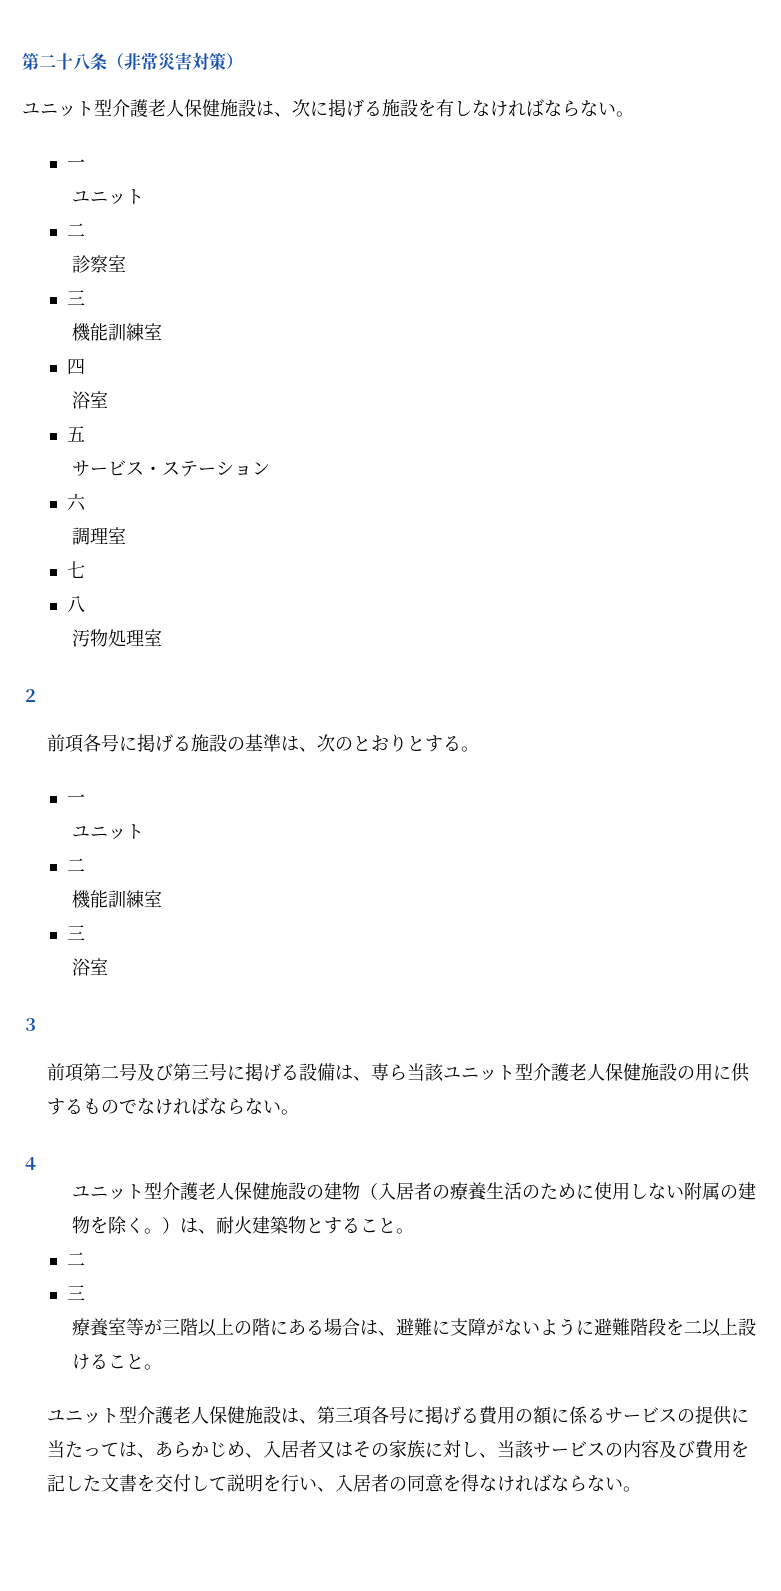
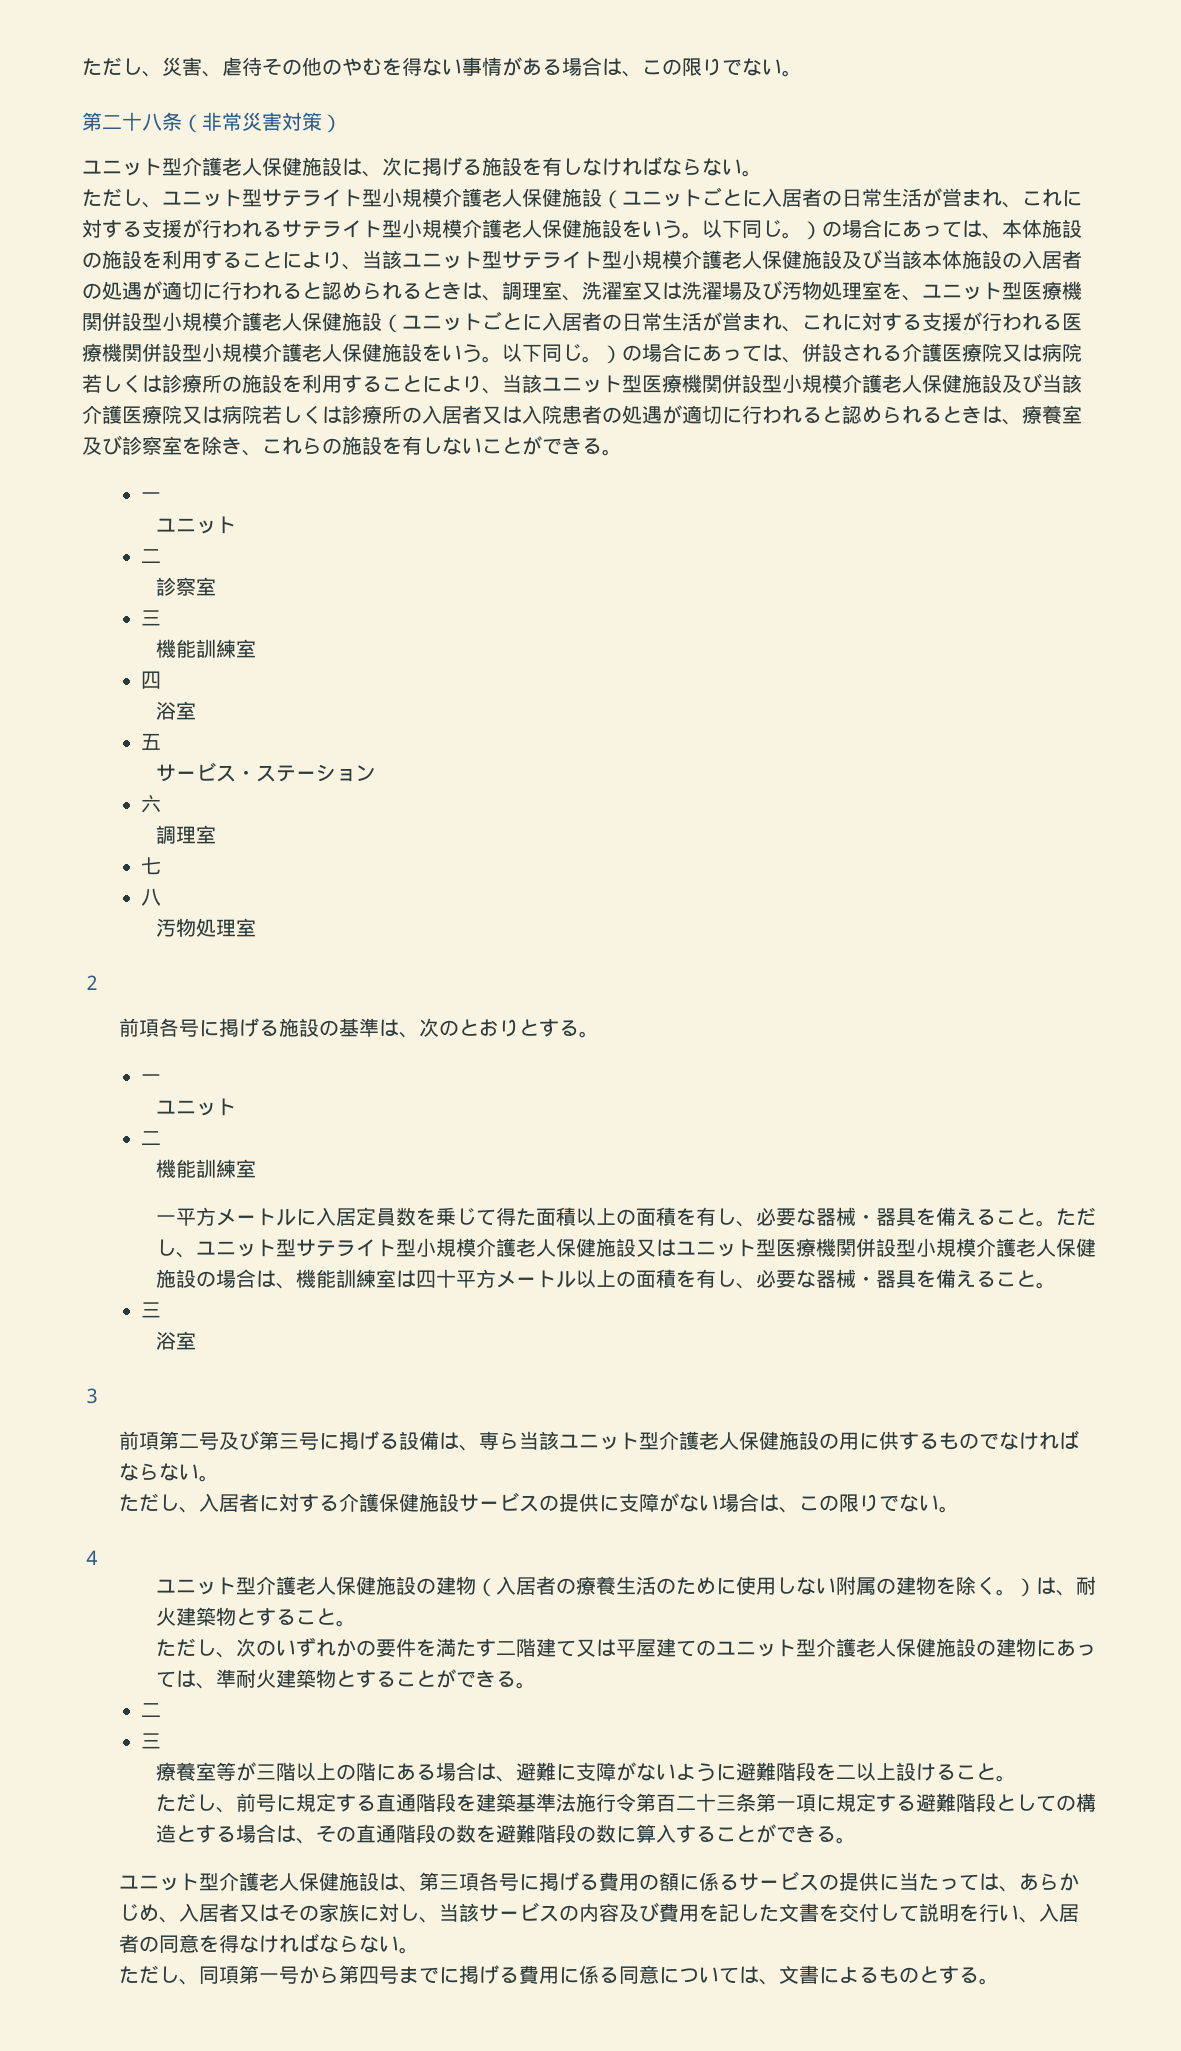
(22, 61) none -> [82,57,802,77] ただし、災害、虐待その他のやむを得ない事情がある場合は、この限りでない。 //
(634, 114) none -> [82,187,1082,209] [82,219,1082,240] [82,249,1082,270] [82,280,1082,301] [82,311,1082,333] [82,343,1082,364] [82,373,1082,394] [82,405,1082,425] [82,435,622,456] // ただし、ユニット型サテライト型小規模介護老人保健施設（ユニットごとに入居者の日常生活が営まれ、これに対する支援が行われるサテライト型小規模介護老人保健施設をいう。以下同じ。）の場合にあっては、本体施設の施設を利用することにより、当該ユニット型サテライト型小規模介護老人保健施設及び当該本体施設の入居者の処遇が適切に行われると認められるときは、調理室、洗濯室又は洗濯場及び汚物処理室を、ユニット型医療機関併設型小規模介護老人保健施設（ユニットごとに入居者の日常生活が営まれ、これに対する支援が行われる医療機関併設型小規模介護老人保健施設をいう。以下同じ。）の場合にあっては、併設される介護医療院又は病院若しくは診療所の施設を利用することにより、当該ユニット型医療機関併設型小規模介護老人保健施設及び当該介護医療院又は病院若しくは診療所の入居者又は入院患者の処遇が適切に行われると認められるときは、療養室及び診察室を除き、これらの施設を有しないことができる。
(162, 898) none -> [156,1207,1097,1227] [156,1238,1097,1258] [156,1269,1057,1289] // 一平方メートルに入居定員数を乗じて得た面積以上の面積を有し、必要な器械・器具を備えること。ただし、ユニット型サテライト型小規模介護老人保健施設又はユニット型医療機関併設型小規模介護老人保健施設の場合は、機能訓練室は四十平方メートル以上の面積を有し、必要な器械・器具を備えること。
(299, 1112) none -> [119,1492,960,1513] // ただし、入居者に対する介護保健施設サービスの提供に支障がない場合は、この限りでない。
(414, 1231) none -> [156,1637,1097,1658] [156,1669,537,1689] // ただし、次のいずれかの要件を満たす二階建て又は平屋建てのユニット型介護老人保健施設の建物にあっては、準耐火建築物とすることができる。
(162, 1367) none -> [156,1793,1097,1813] [156,1824,857,1844] // ただし、前号に規定する直通階段を建築基準法施行令第百二十三条第一項に規定する避難階段としての構造とする場合は、その直通階段の数を避難階段の数に算入することができる。
(641, 1489) none -> [119,1965,1000,1985] // ただし、同項第一号から第四号までに掲げる費用に係る同意については、文書によるものとする。

